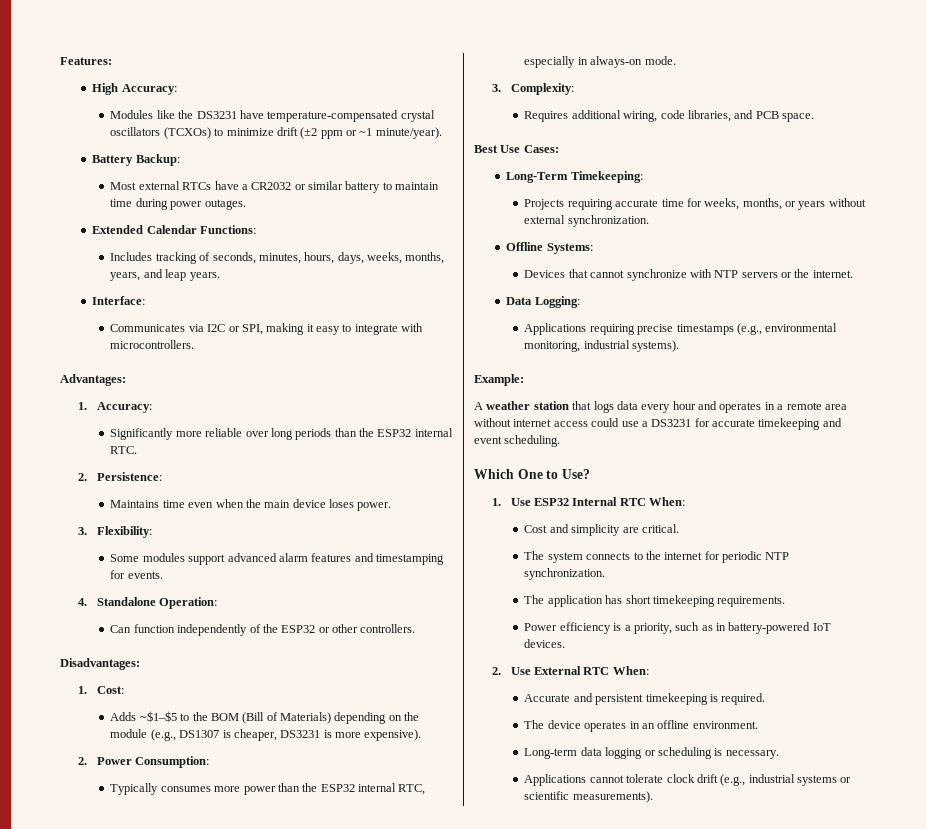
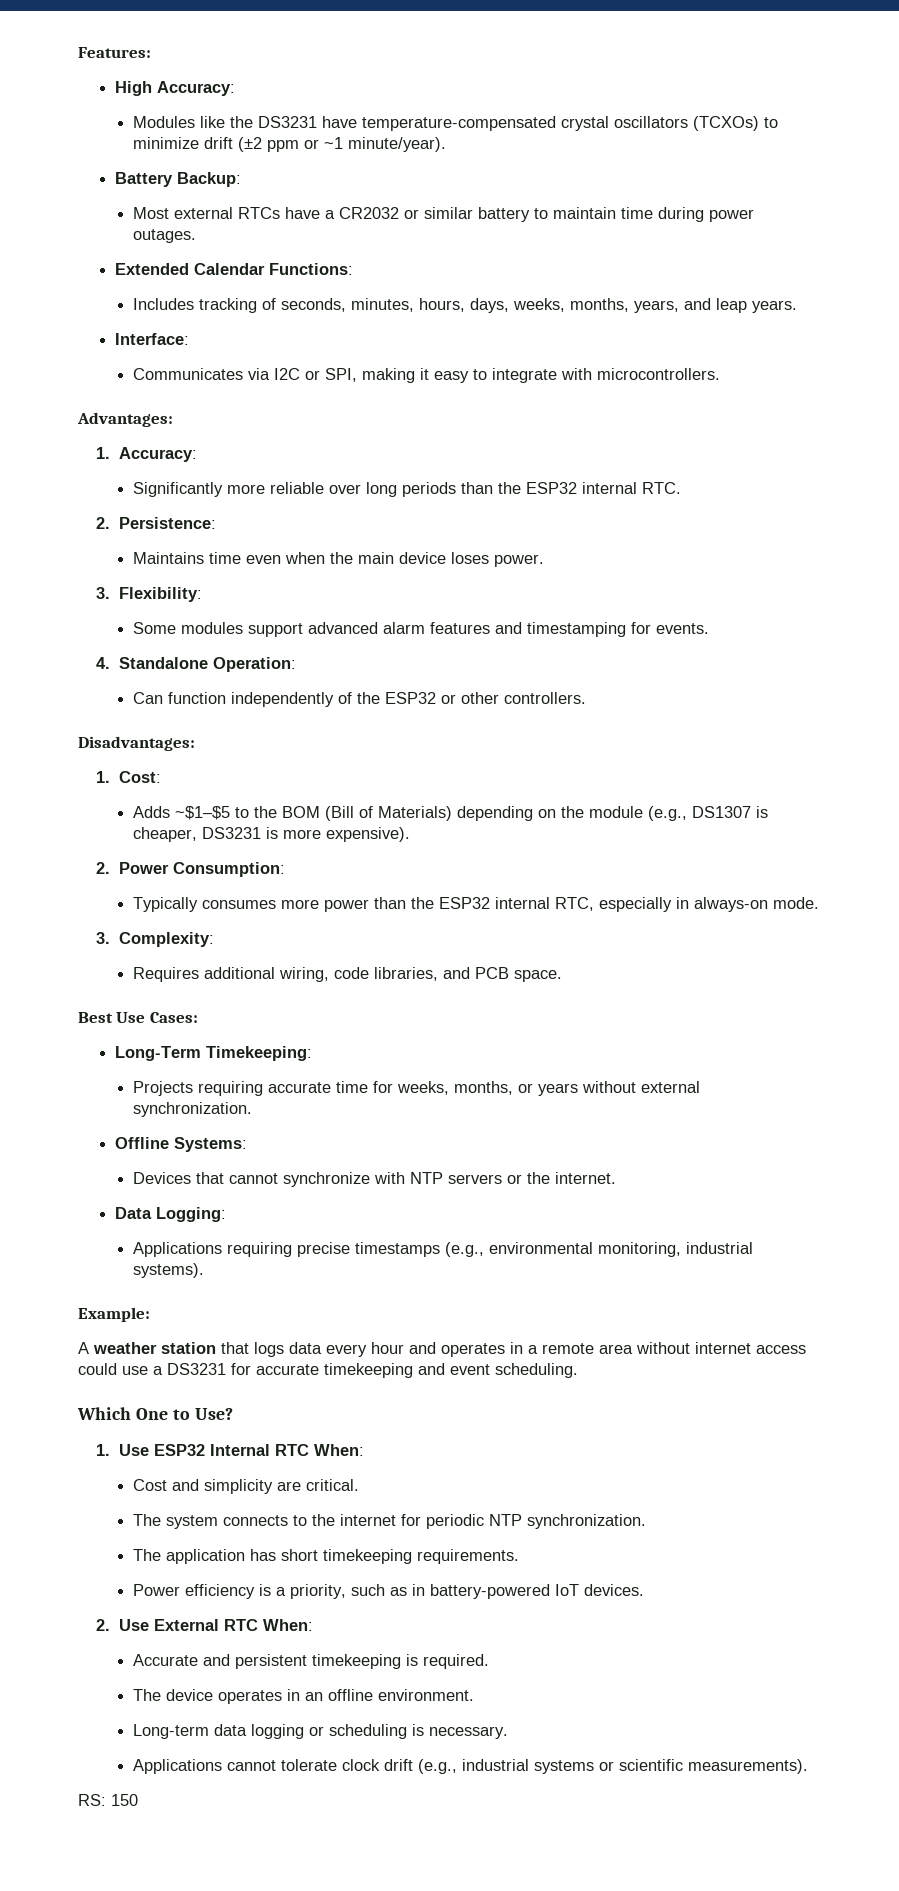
(653, 797) none -> [78,1794,138,1806] // RS: 150

